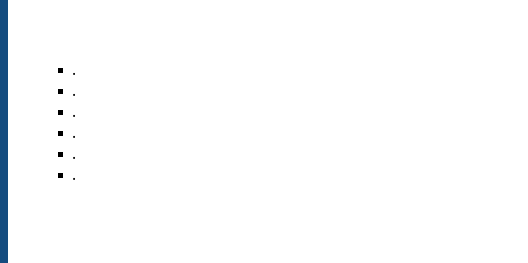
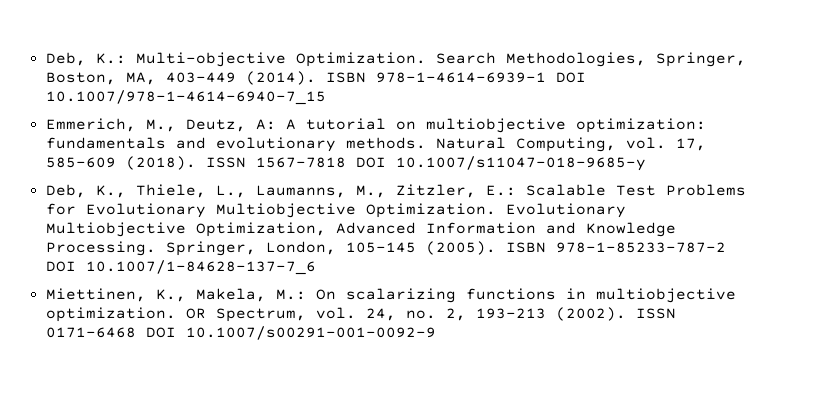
[72,72,77,75] [72,93,77,96] [72,114,77,117] [72,135,77,138] [72,156,77,159] [72,177,77,180] . // . // . // . // . // . -> [45,52,746,67] [45,71,586,85] [45,90,326,105] [45,118,706,133] [45,137,706,152] [45,156,646,171] [45,184,746,198] [45,203,626,218] [45,222,676,237] [45,241,726,256] [45,260,316,275] [45,288,736,303] [45,307,676,322] [45,326,436,340] Deb, K.: Multi-objective Optimization. Search Methodologies, Springer, Boston, MA, 403-449 (2014). ISBN 978-1-4614-6939-1 DOI 10.1007/978-1-4614-6940-7_15 // Emmerich, M., Deutz, A: A tutorial on multiobjective optimization: fundamentals and evolutionary methods. Natural Computing, vol. 17, 585-609 (2018). ISSN 1567-7818 DOI 10.1007/s11047-018-9685-y // Deb, K., Thiele, L., Laumanns, M., Zitzler, E.: Scalable Test Problems for Evolutionary Multiobjective Optimization. Evolutionary Multiobjective Optimization, Advanced Information and Knowledge Processing. Springer, London, 105-145 (2005). ISBN 978-1-85233-787-2 DOI 10.1007/1-84628-137-7_6 // Miettinen, K., Makela, M.: On scalarizing functions in multiobjective optimization. OR Spectrum, vol. 24, no. 2, 193-213 (2002). ISSN 0171-6468 DOI 10.1007/s00291-001-0092-9

